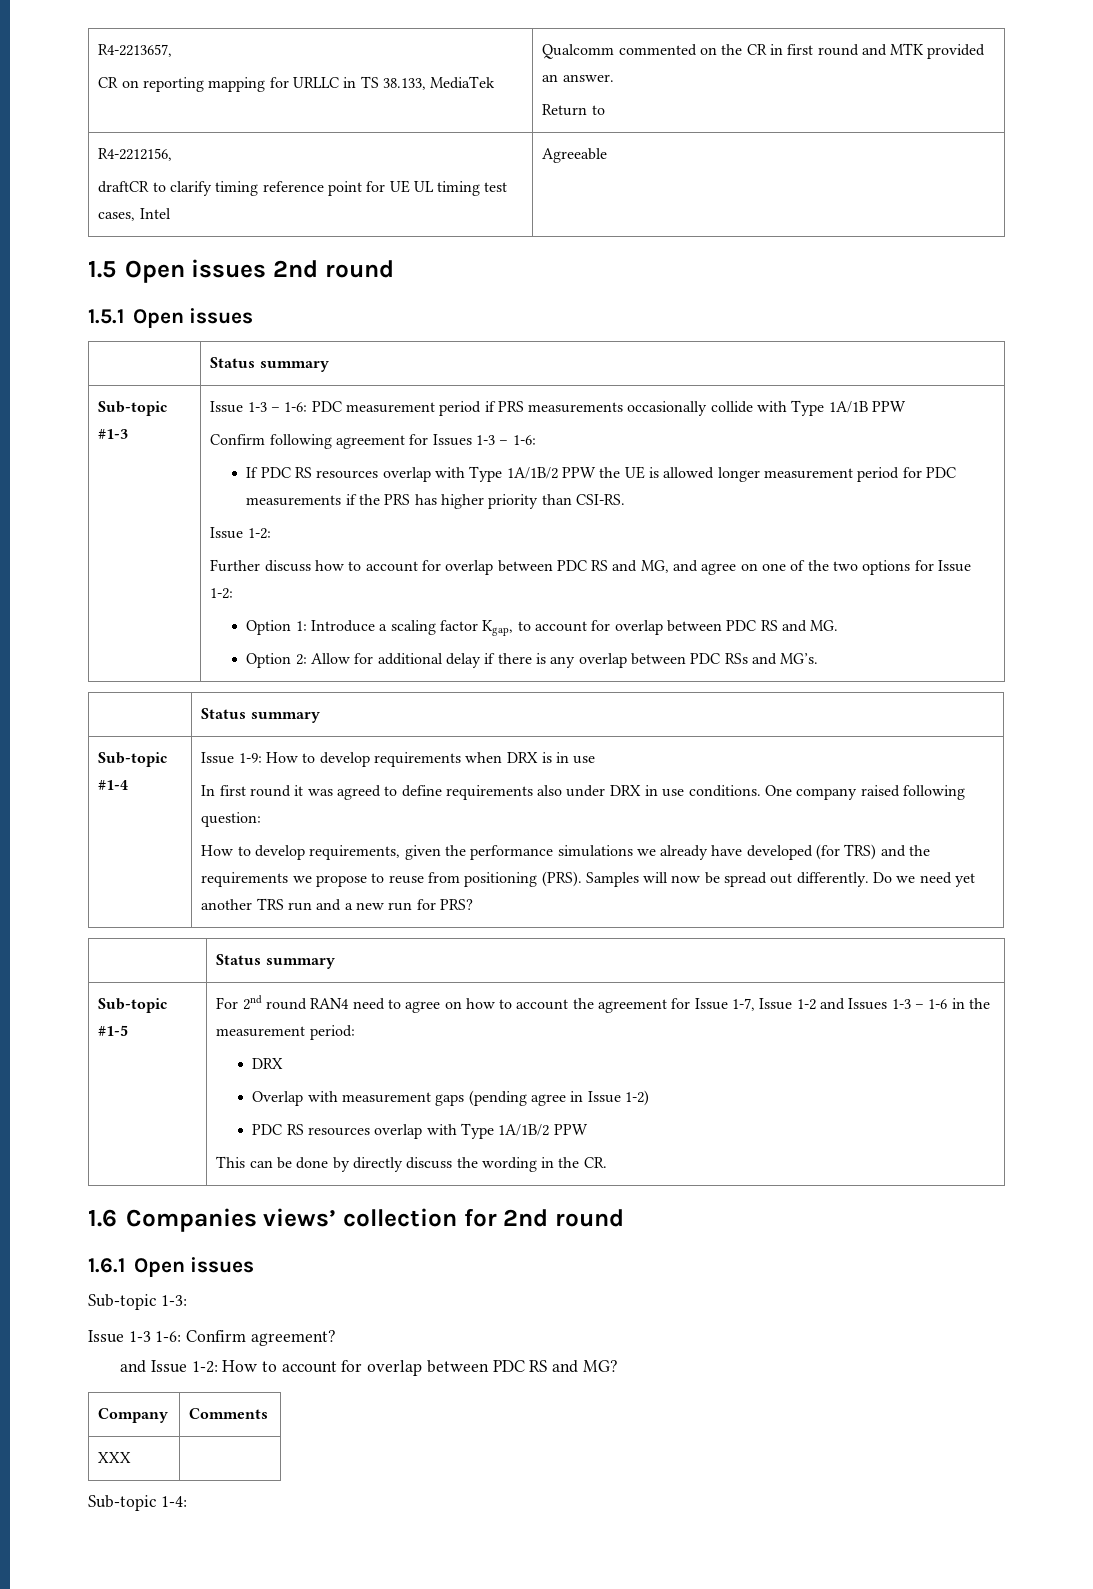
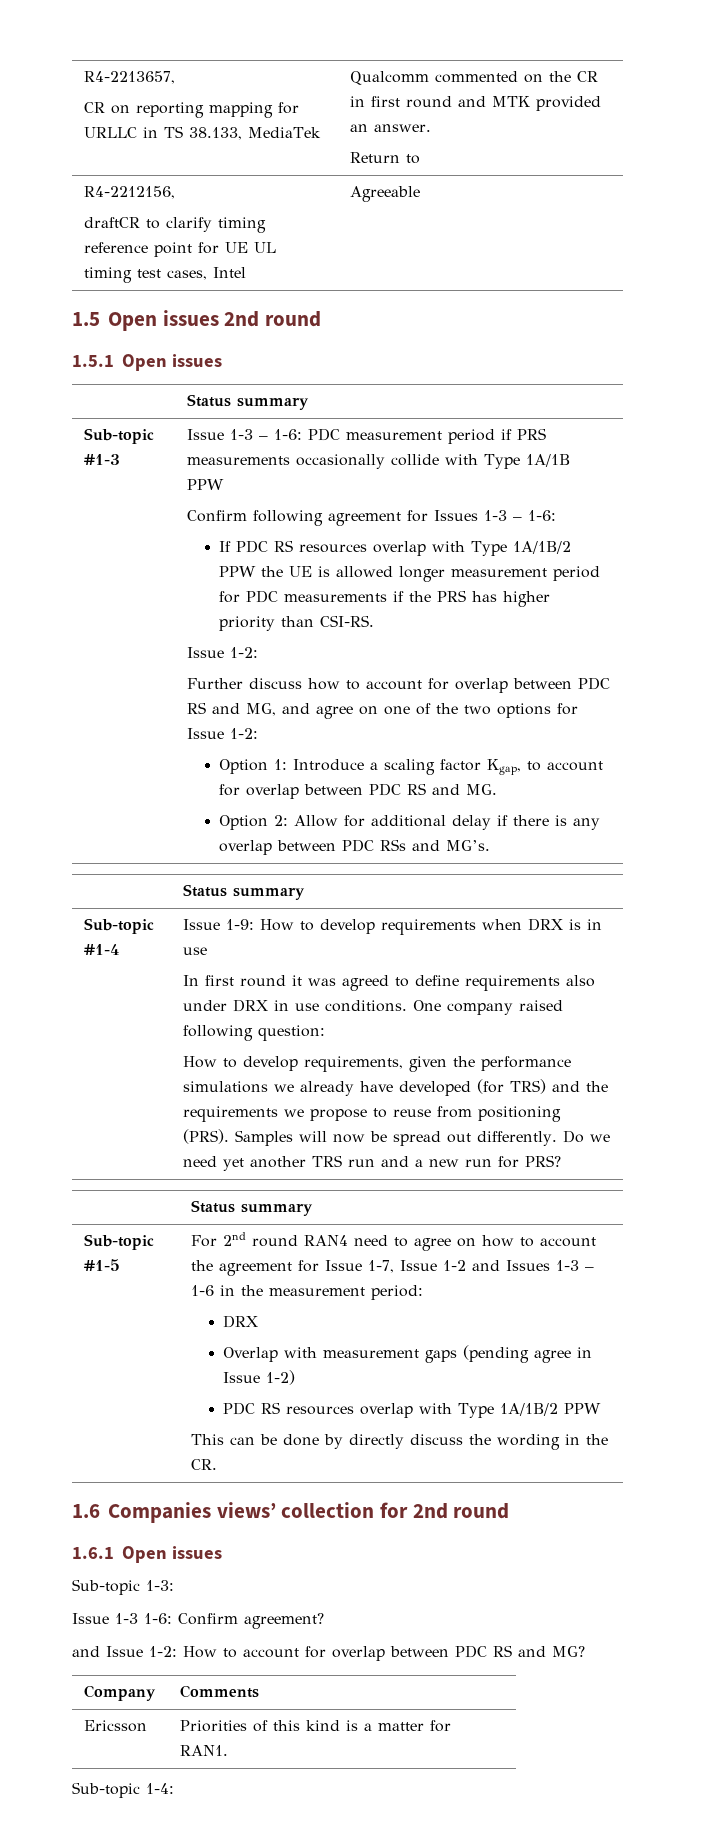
[98,1452,132,1463] XXX | -> [84,1720,148,1732] [180,1720,452,1732] [180,1745,229,1756] Ericsson | Priorities of this kind is a matter for RAN1.

